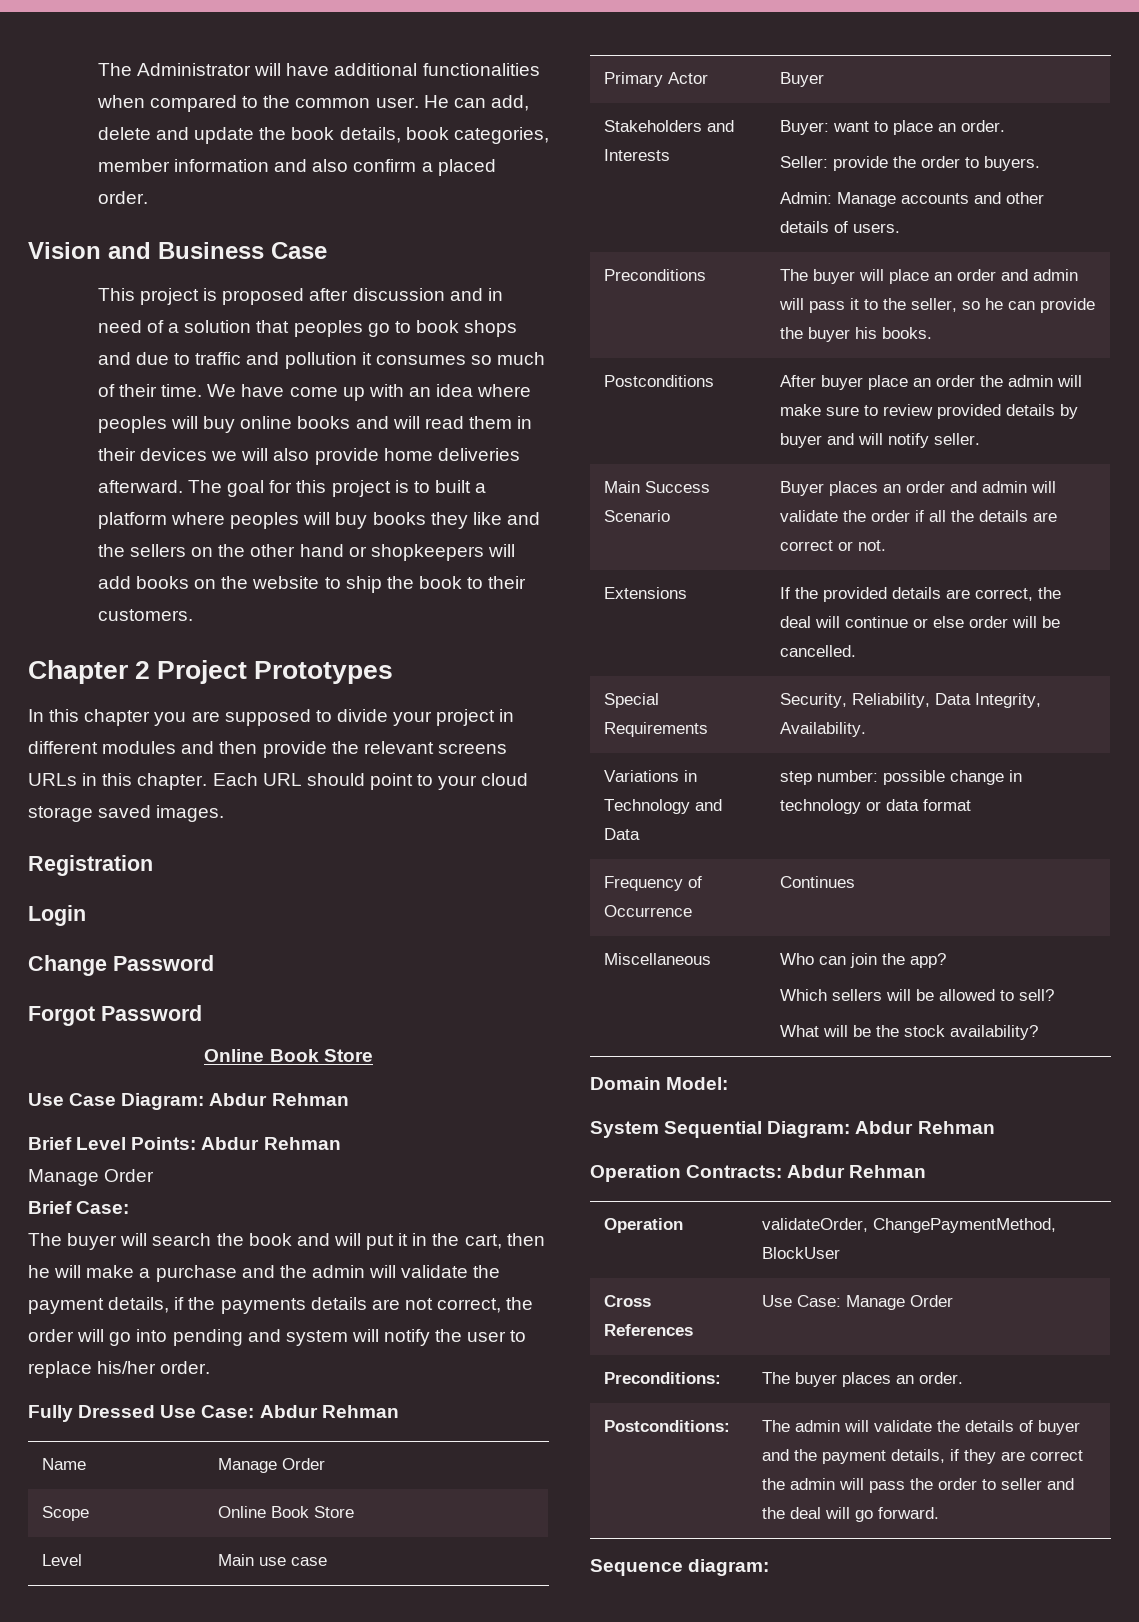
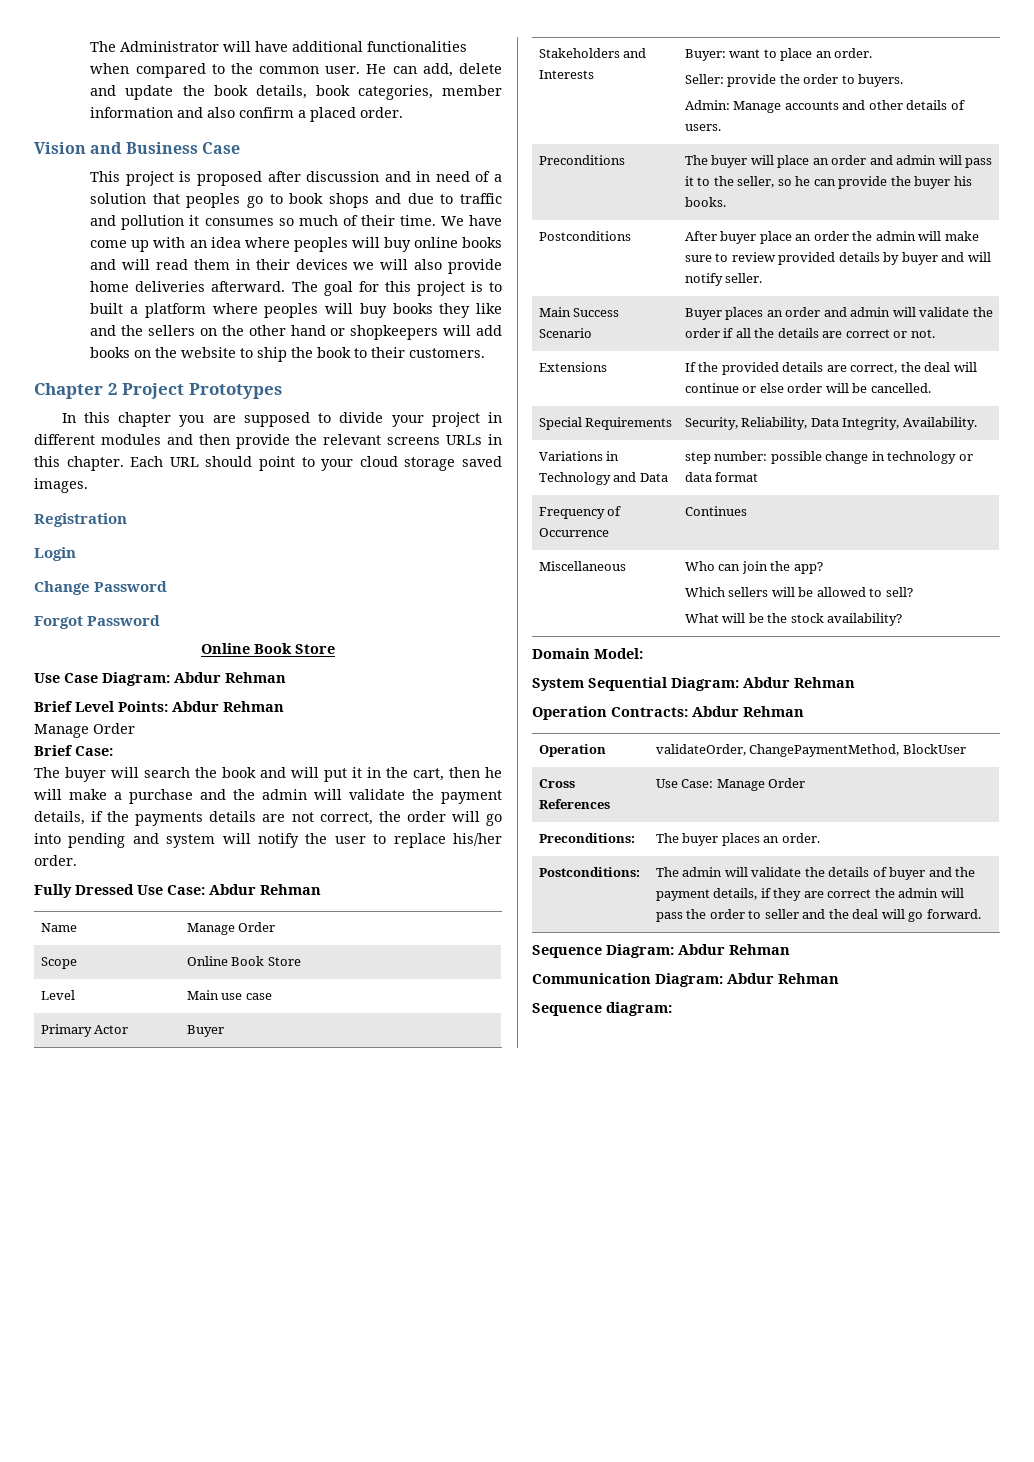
(940, 1513) none -> [532,944,790,958] [532,973,839,987] // Sequence Diagram: Abdur Rehman // Communication Diagram: Abdur Rehman

